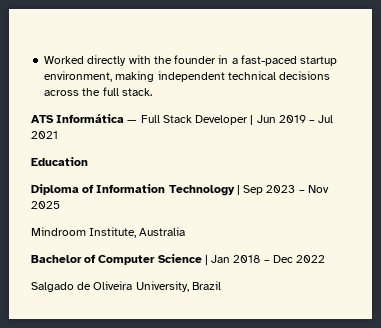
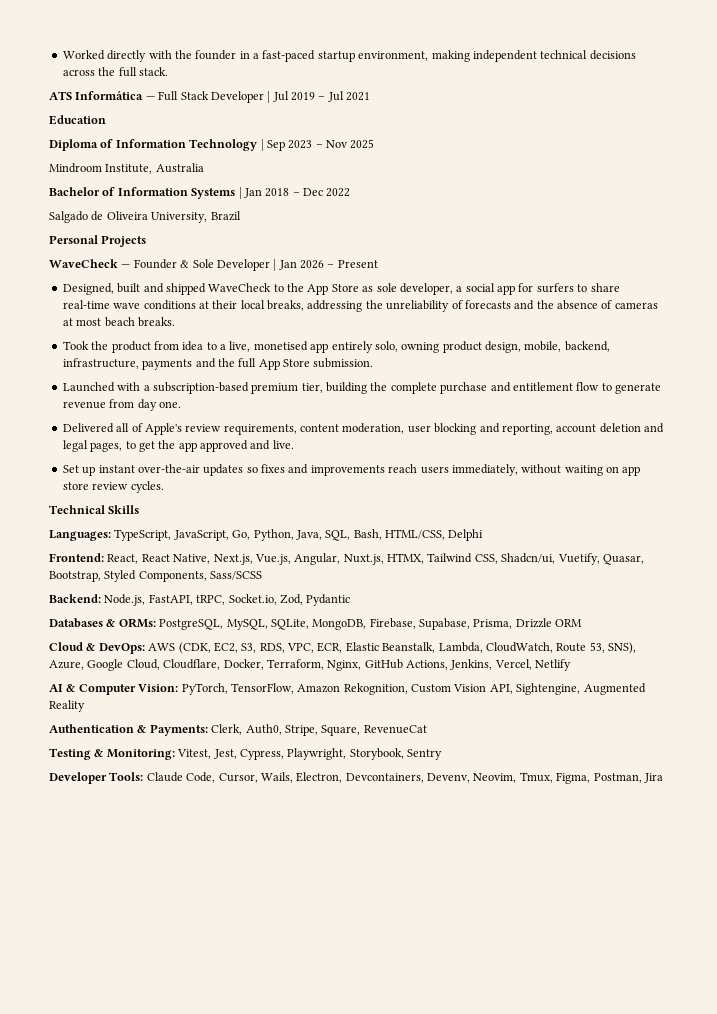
[256,115,276,123] Jun -> [272,91,289,102] Jul
[98,254,202,265] Computer Science -> [117,187,236,199] Information Systems
(221, 285) none -> [49,235,147,247] [49,259,378,271] [62,283,620,295] [62,300,658,312] [62,317,175,327] [62,341,610,353] [62,358,374,370] [62,382,661,394] [62,399,181,411] [62,423,664,435] [62,440,294,452] [62,464,641,476] [62,481,164,493] [49,505,140,514] [49,529,484,541] [49,553,644,565] [49,570,263,582] [49,594,351,606] [49,618,583,630] [49,642,636,654] [49,659,572,671] [49,683,646,695] [49,700,85,712] [49,724,427,736] [49,748,442,760] [49,772,663,784] // Personal Projects // WaveCheck — Founder & Sole Developer | Jan 2026 – Present // Designed, built and shipped WaveCheck to the App Store as sole developer, a social app for surfers to share real-time wave conditions at their local breaks, addressing the unreliability of forecasts and the absence of cameras at most beach breaks. // Took the product from idea to a live, monetised app entirely solo, owning product design, mobile, backend, infrastructure, payments and the full App Store submission. // Launched with a subscription-based premium tier, building the complete purchase and entitlement flow to generate revenue from day one. // Delivered all of Apple's review requirements, content moderation, user blocking and reporting, account deletion and legal pages, to get the app approved and live. // Set up instant over-the-air updates so fixes and improvements reach users immediately, without waiting on app store review cycles. // Technical Skills // Languages: TypeScript, JavaScript, Go, Python, Java, SQL, Bash, HTML/CSS, Delphi // Frontend: React, React Native, Next.js, Vue.js, Angular, Nuxt.js, HTMX, Tailwind CSS, Shadcn/ui, Vuetify, Quasar, Bootstrap, Styled Components, Sass/SCSS // Backend: Node.js, FastAPI, tRPC, Socket.io, Zod, Pydantic // Databases & ORMs: PostgreSQL, MySQL, SQLite, MongoDB, Firebase, Supabase, Prisma, Drizzle ORM // Cloud & DevOps: AWS (CDK, EC2, S3, RDS, VPC, ECR, Elastic Beanstalk, Lambda, CloudWatch, Route 53, SNS), Azure, Google Cloud, Cloudflare, Docker, Terraform, Nginx, GitHub Actions, Jenkins, Vercel, Netlify // AI & Computer Vision: PyTorch, TensorFlow, Amazon Rekognition, Custom Vision API, Sightengine, Augmented Reality // Authentication & Payments: Clerk, Auth0, Stripe, Square, RevenueCat // Testing & Monitoring: Vitest, Jest, Cypress, Playwright, Storybook, Sentry // Developer Tools: Claude Code, Cursor, Wails, Electron, Devcontainers, Devenv, Neovim, Tmux, Figma, Postman, Jira

